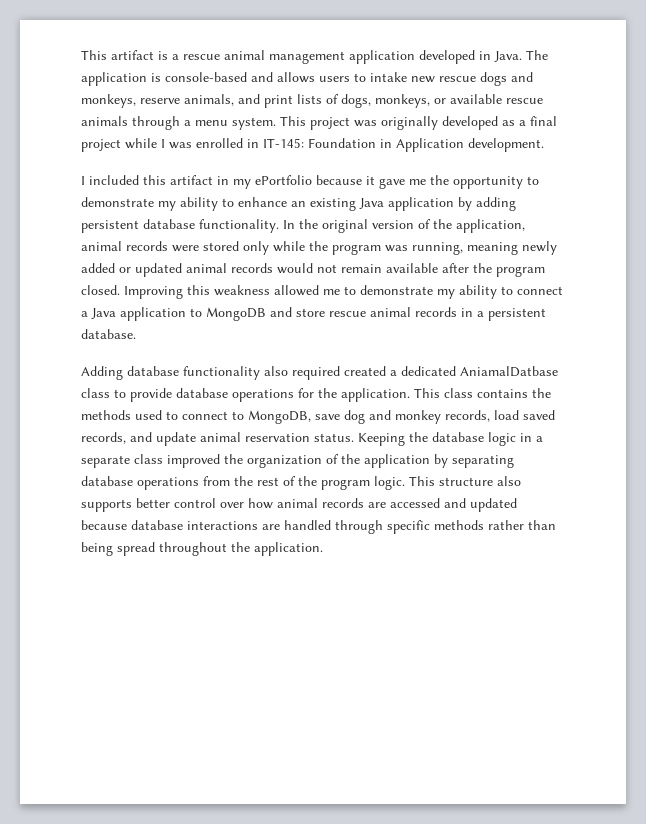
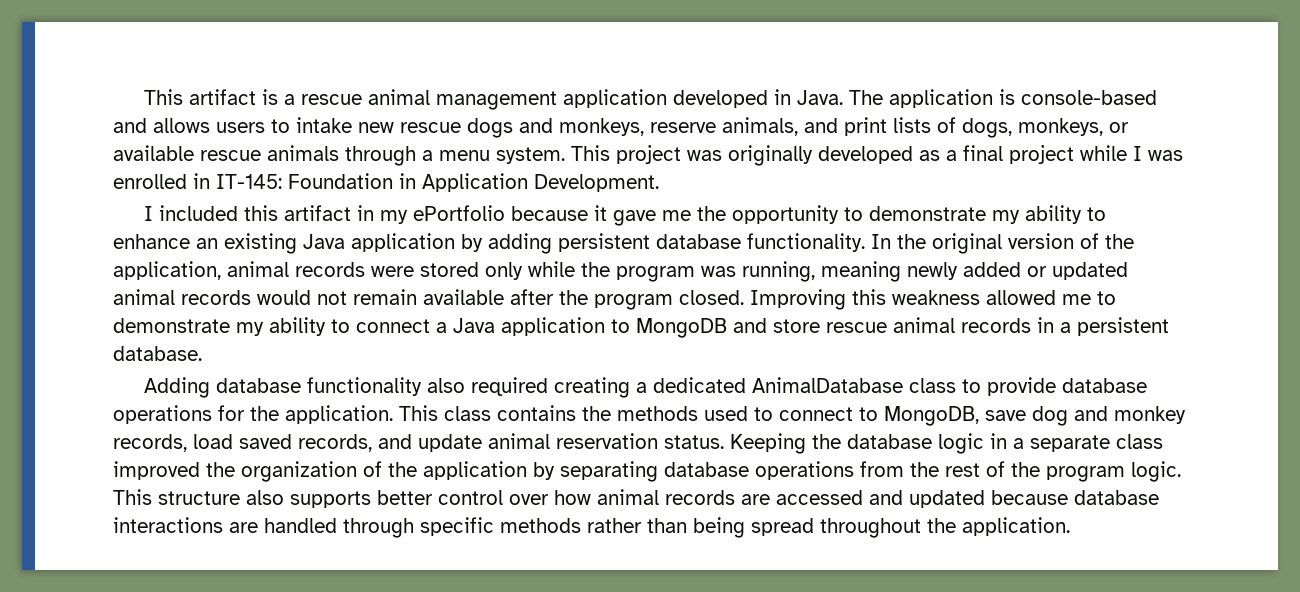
[468,138,544,152] development. -> [534,174,659,192] Development.
[344,366,386,376] created -> [554,377,631,398] creating
[460,366,558,377] AniamalDatbase -> [752,377,904,393] AnimalDatabase

